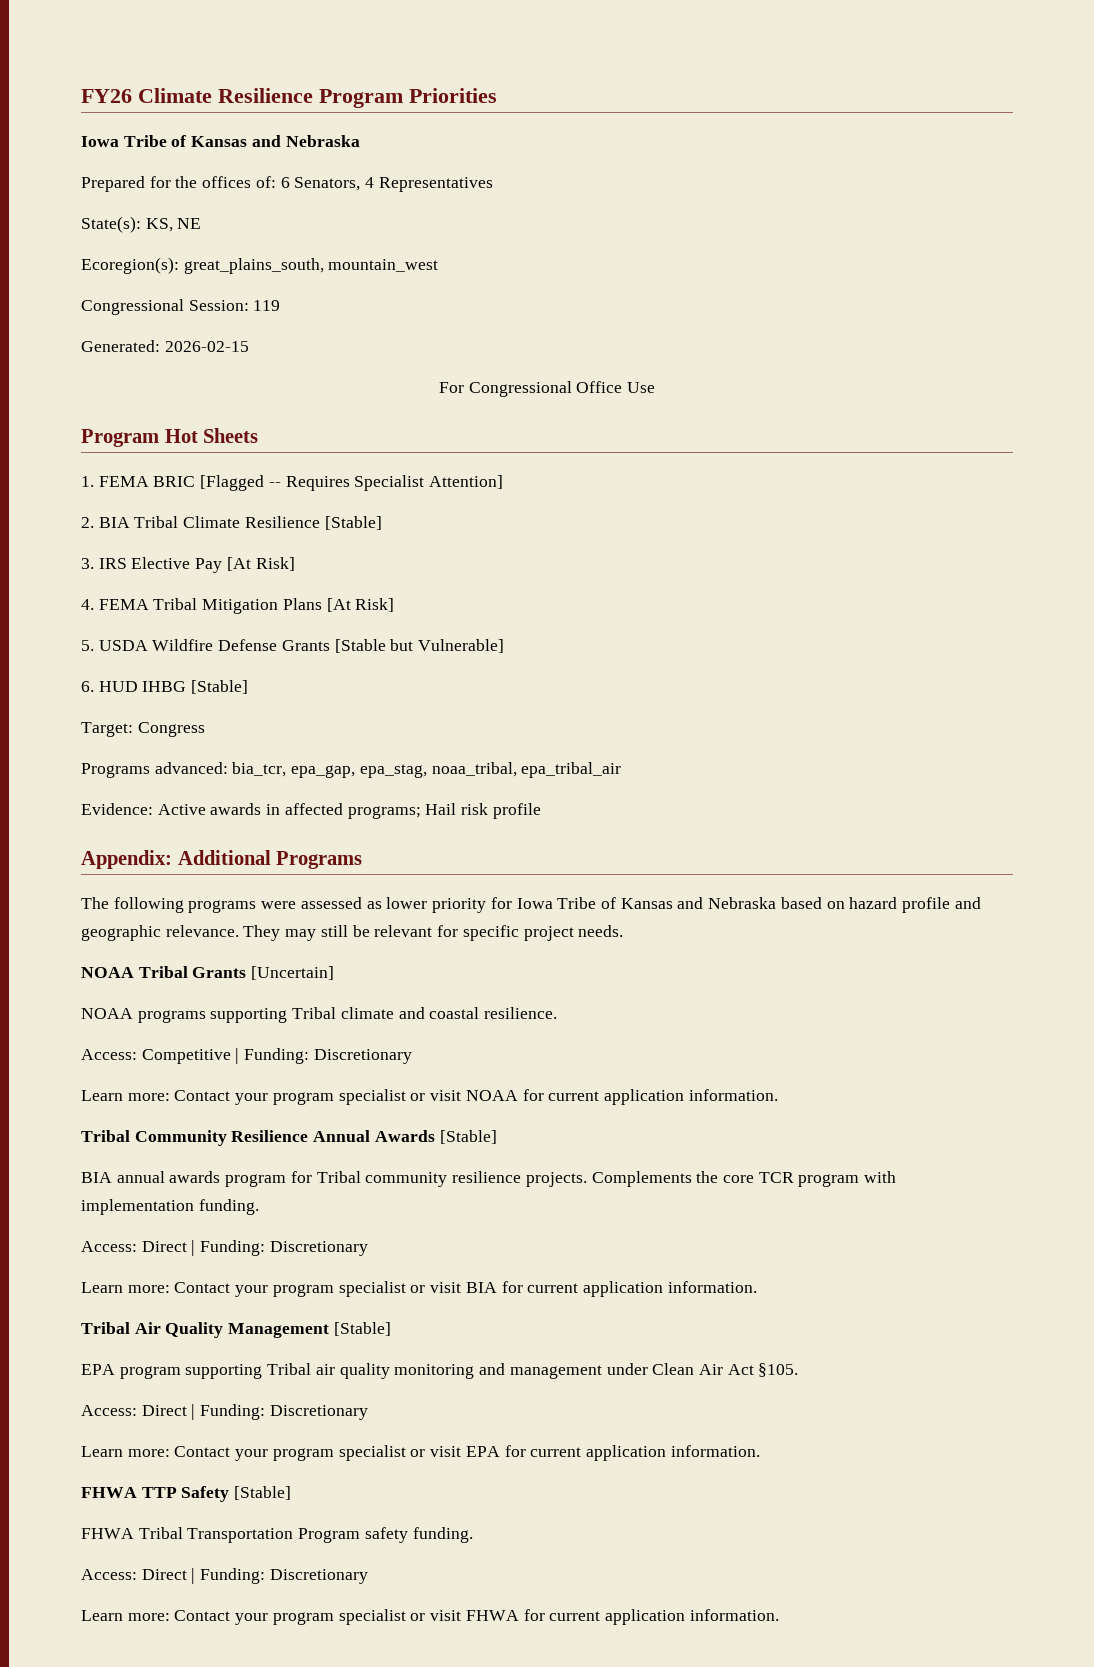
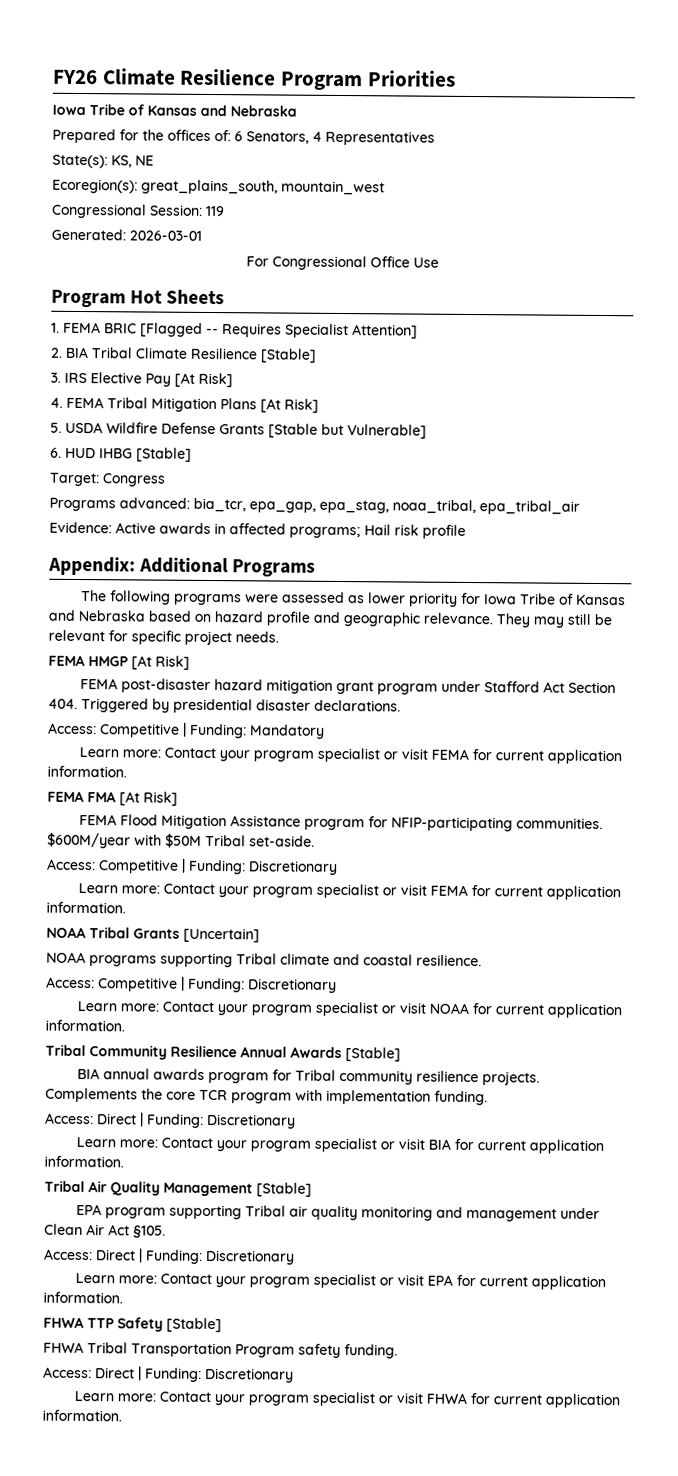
[164,341,249,352] 2026-02-15 -> [129,230,202,241] 2026-03-01
(624, 931) none -> [48,654,190,670] [80,678,617,695] [48,698,401,714] [48,722,325,739] [79,747,623,765] [47,765,127,778] [47,790,178,806] [79,814,604,832] [47,832,315,849] [46,858,338,875] [78,883,622,901] [46,901,126,914] // FEMA HMGP [At Risk] // FEMA post-disaster hazard mitigation grant program under Stafford Act Section 404. Triggered by presidential disaster declarations. // Access: Competitive | Funding: Mandatory // Learn more: Contact your program specialist or visit FEMA for current application information. // FEMA FMA [At Risk] // FEMA Flood Mitigation Assistance program for NFIP-participating communities. $600M/year with $50M Tribal set-aside. // Access: Competitive | Funding: Discretionary // Learn more: Contact your program specialist or visit FEMA for current application information.

